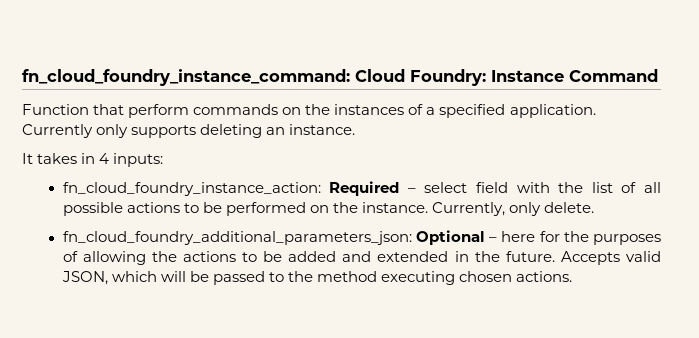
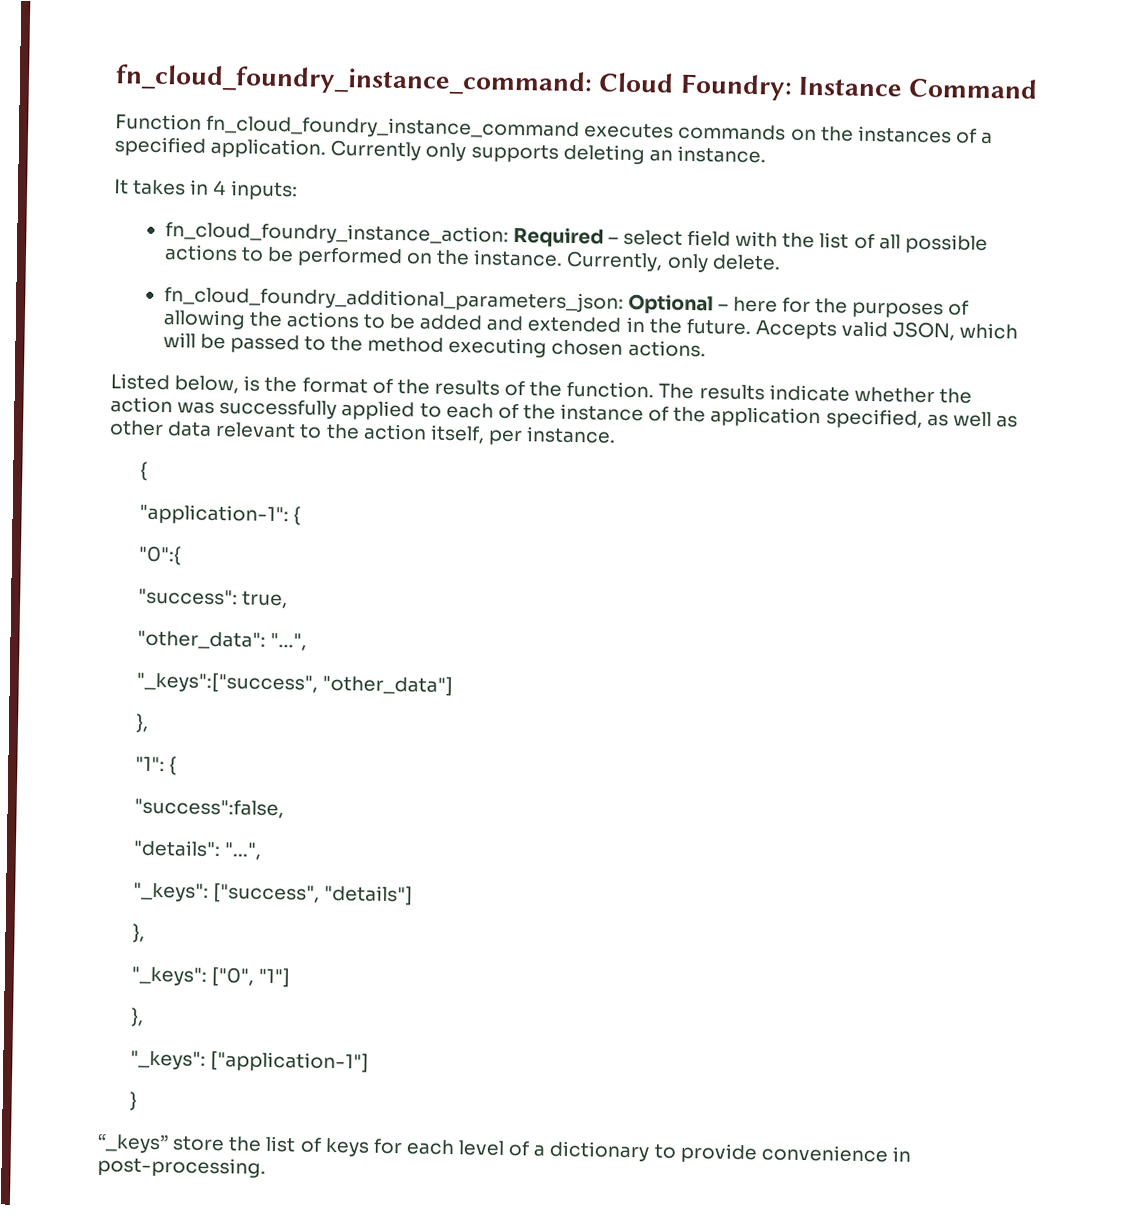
[93,104,190,118] that perform -> [206,114,675,141] fn_cloud_foundry_instance_command executes
(573, 276) none -> [110,373,972,404] [110,396,1018,429] [109,420,617,446] [139,461,148,481] [138,503,301,526] [137,545,182,566] [137,588,288,609] [136,630,307,651] [135,671,453,697] [134,713,149,733] [134,756,177,776] [133,798,284,819] [132,839,262,860] [132,882,413,906] [131,923,145,943] [130,966,290,988] [129,1007,144,1027] [129,1050,369,1073] [128,1091,137,1111] [97,1133,911,1164] [97,1156,266,1178] // Listed below, is the format of the results of the function. The results indicate whether the action was successfully applied to each of the instance of the application specified, as well as other data relevant to the action itself, per instance. // { // "application-1": { // "0":{ // "success": true, // "other_data": "...", // "_keys":["success", "other_data"] // }, // "1": { // "success":false, // "details": "...", // "_keys": ["success", "details"] // }, // "_keys": ["0", "1"] // }, // "_keys": ["application-1"] // } // “_keys” store the list of keys for each level of a dictionary to provide convenience in post-processing.

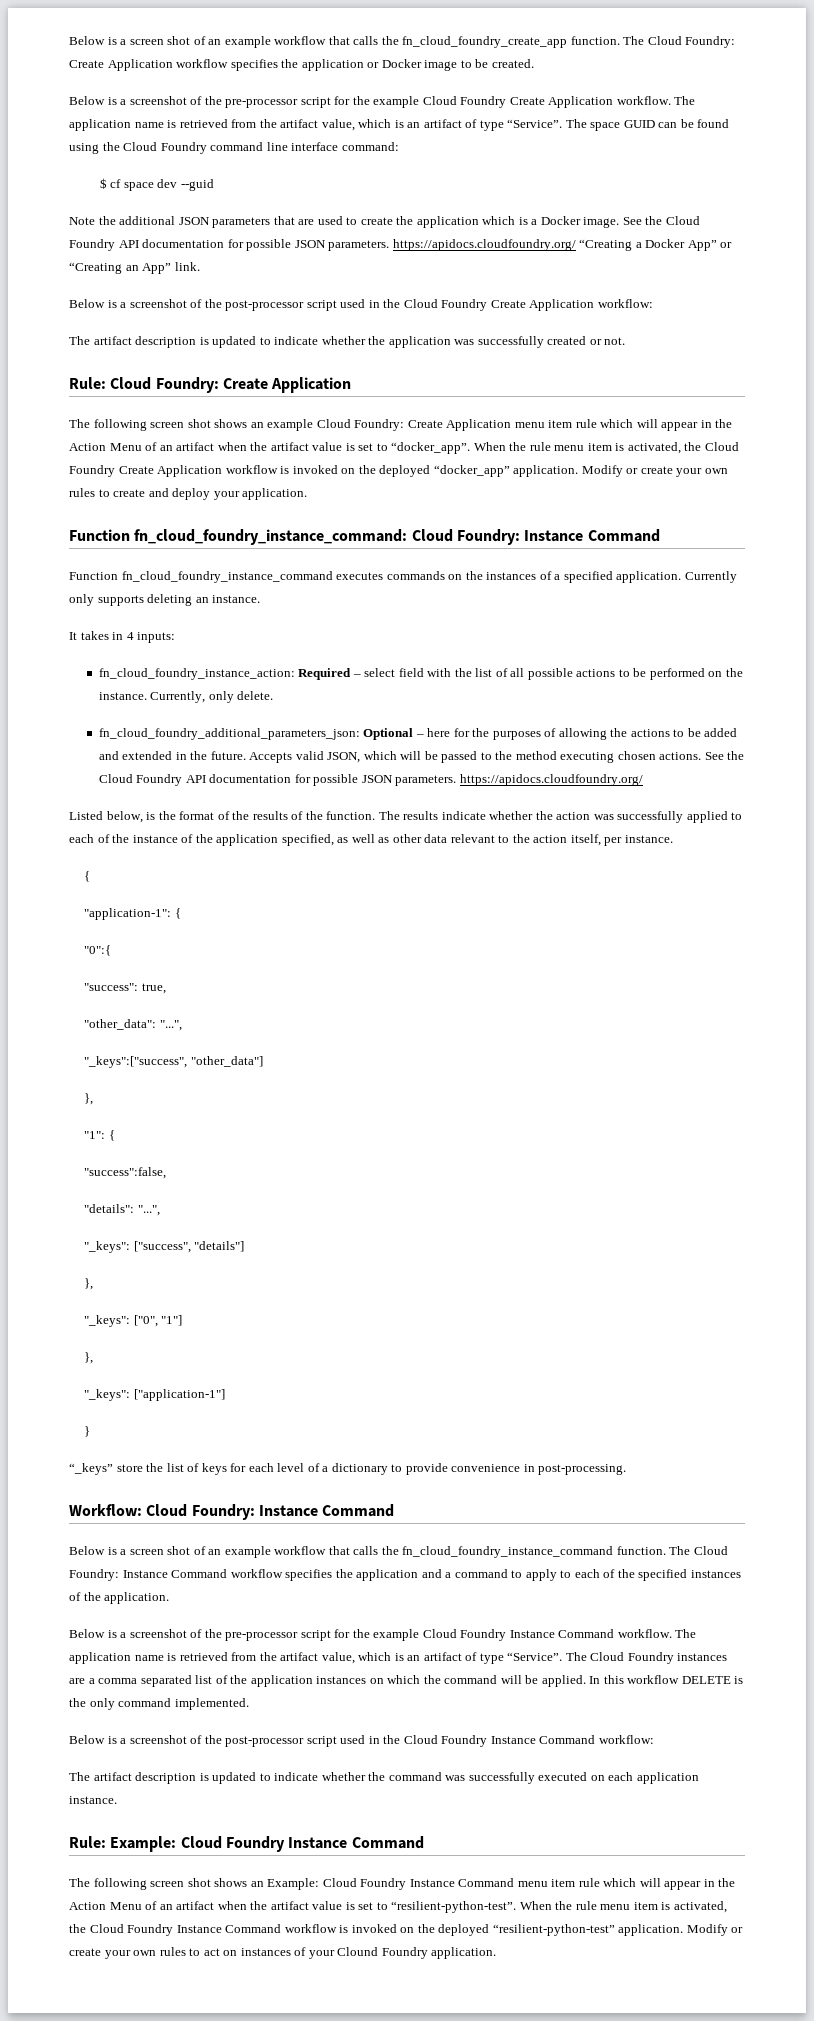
(115, 81) none -> [69,36,736,48] [69,59,534,71] [69,96,696,108] [69,119,730,131] [69,142,399,154] [99,178,214,191] [69,216,700,228] [69,239,733,251] [69,262,200,274] [69,299,653,311] [69,336,626,348] [69,377,352,393] [69,419,733,431] [69,442,739,454] [69,465,728,477] [69,488,308,500] [69,529,130,541] Below is a screen shot of an example workflow that calls the fn_cloud_foundry_create_app function. The Cloud Foundry: Create Application workflow specifies the application or Docker image to be created. // Below is a screenshot of the pre-processor script for the example Cloud Foundry Create Application workflow. The application name is retrieved from the artifact value, which is an artifact of type “Service”. The space GUID can be found using the Cloud Foundry command line interface command: // $ cf space dev --guid // Note the additional JSON parameters that are used to create the application which is a Docker image. See the Cloud Foundry API documentation for possible JSON parameters. https://apidocs.cloudfoundry.org/ “Creating a Docker App” or “Creating an App” link. // Below is a screenshot of the post-processor script used in the Cloud Foundry Create Application workflow: // The artifact description is updated to indicate whether the application was successfully created or not. // Rule: Cloud Foundry: Create Application // The following screen shot shows an example Cloud Foundry: Create Application menu item rule which will appear in the Action Menu of an artifact when the artifact value is set to “docker_app”. When the rule menu item is activated, the Cloud Foundry Create Application workflow is invoked on the deployed “docker_app” application. Modify or create your own rules to create and deploy your application. // Function
(706, 348) none -> [704,751,745,760] [98,774,643,786] See the Cloud Foundry API documentation for possible JSON parameters. https://apidocs.cloudfoundry.org/
(266, 1167) none -> [69,1504,395,1520] [69,1546,728,1558] [69,1569,741,1581] [69,1592,170,1604] [69,1629,697,1641] [69,1652,728,1664] [69,1675,744,1687] [69,1698,249,1710] [69,1735,654,1747] [69,1772,699,1784] [69,1796,117,1804] [69,1836,424,1852] [69,1878,736,1890] [69,1901,727,1913] [69,1924,744,1936] [69,1947,497,1959] // Workflow: Cloud Foundry: Instance Command // Below is a screen shot of an example workflow that calls the fn_cloud_foundry_instance_command function. The Cloud Foundry: Instance Command workflow specifies the application and a command to apply to each of the specified instances of the application. // Below is a screenshot of the pre-processor script for the example Cloud Foundry Instance Command workflow. The application name is retrieved from the artifact value, which is an artifact of type “Service”. The Cloud Foundry instances are a comma separated list of the application instances on which the command will be applied. In this workflow DELETE is the only command implemented. // Below is a screenshot of the post-processor script used in the Cloud Foundry Instance Command workflow: // The artifact description is updated to indicate whether the command was successfully executed on each application instance. // Rule: Example: Cloud Foundry Instance Command // The following screen shot shows an Example: Cloud Foundry Instance Command menu item rule which will appear in the Action Menu of an artifact when the artifact value is set to “resilient-python-test”. When the rule menu item is activated, the Cloud Foundry Instance Command workflow is invoked on the deployed “resilient-python-test” application. Modify or create your own rules to act on instances of your Clound Foundry application.

